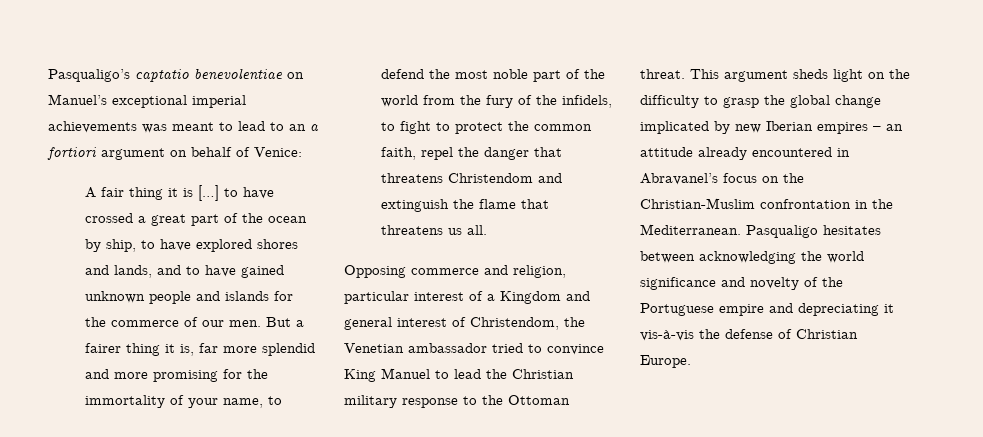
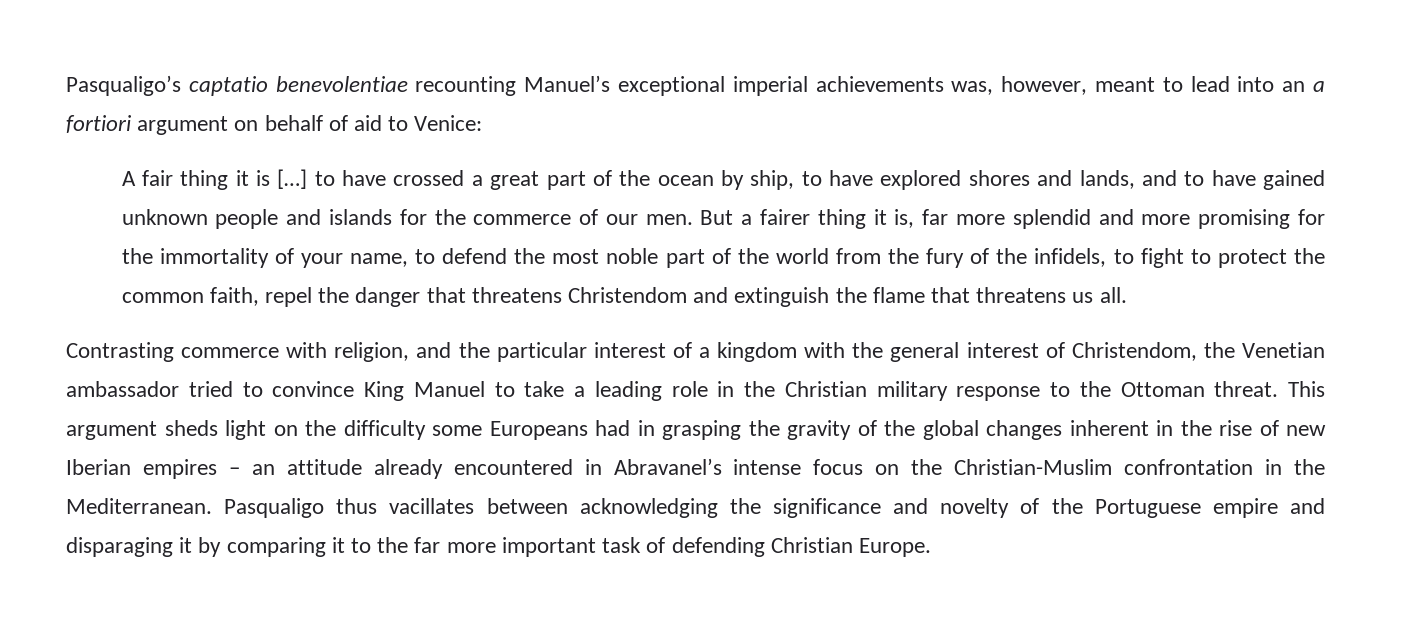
[287,72,304,79] on -> [415,76,517,96] recounting
[142,124,167,133] was -> [951,76,1088,95] was, however,
[270,122,284,131] to -> [1237,76,1275,92] into
(250, 152) none -> [354,115,409,131] aid to
[344,265,566,278] Opposing commerce and religion, -> [66,342,490,362] Contrasting commerce with religion, and the
[500,291,590,304] Kingdom and -> [717,342,884,362] kingdom with the
[454,369,481,379] lead -> [524,381,735,401] take a leading role in
[704,95,881,108] [640,121,730,134] to grasp the global change implicated by -> [432,420,1279,440] some Europeans had in grasping the gravity of the global changes inherent in the rise of
(718, 179) none -> [733,459,802,475] intense
[823,225,881,235] hesitates -> [336,498,475,514] thus vacillates
[827,251,864,263] world -> (761, 506) none
[798,303,894,316] [640,329,792,341] depreciating it vis-à-vis the defense of -> [66,537,765,557] disparaging it by comparing it to the far more important task of defending

